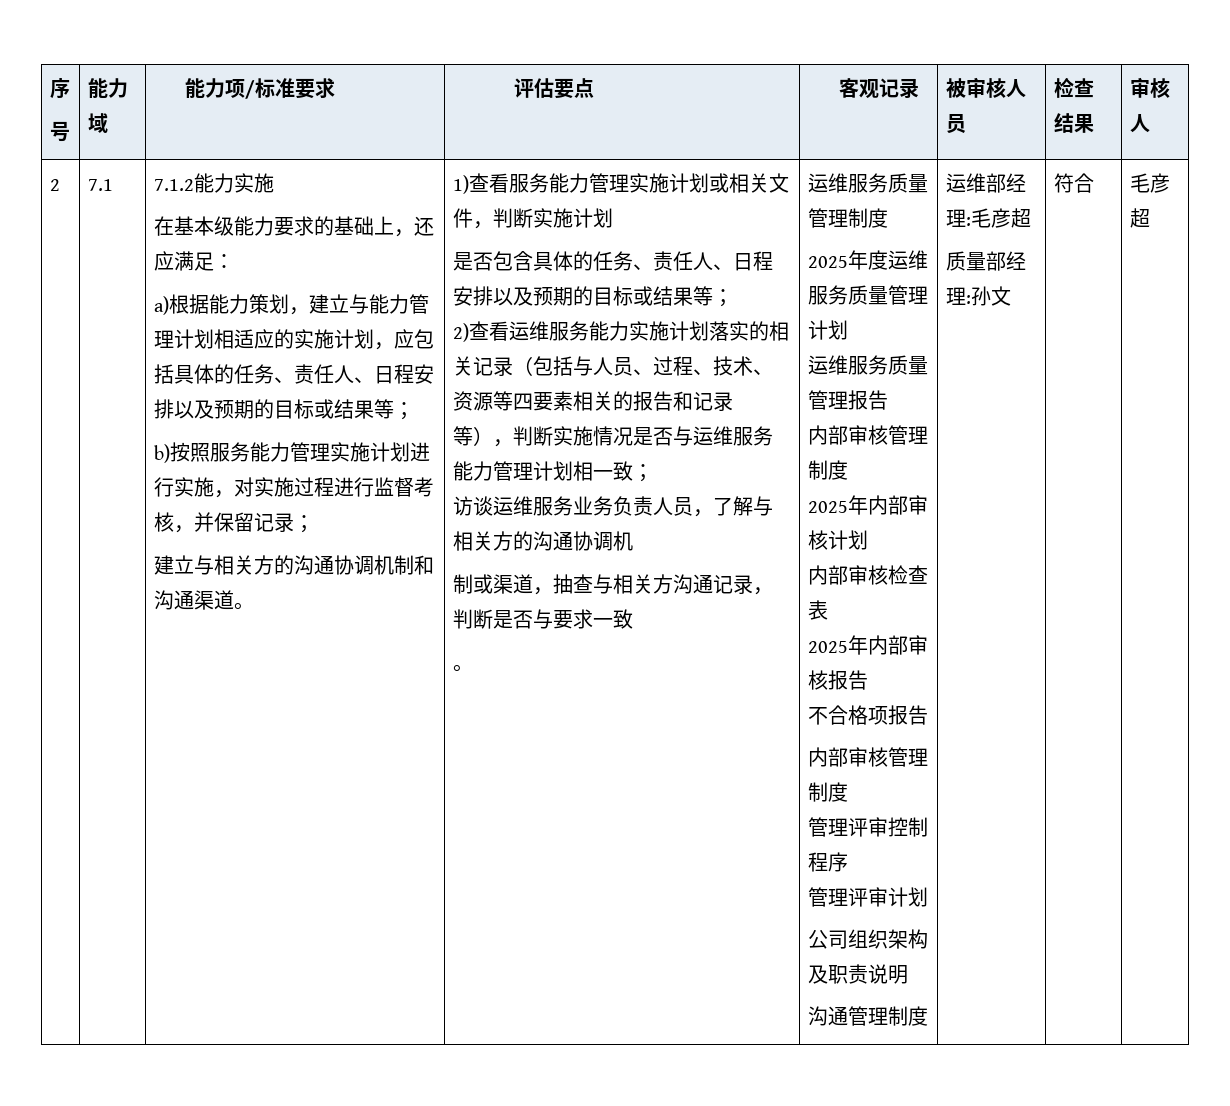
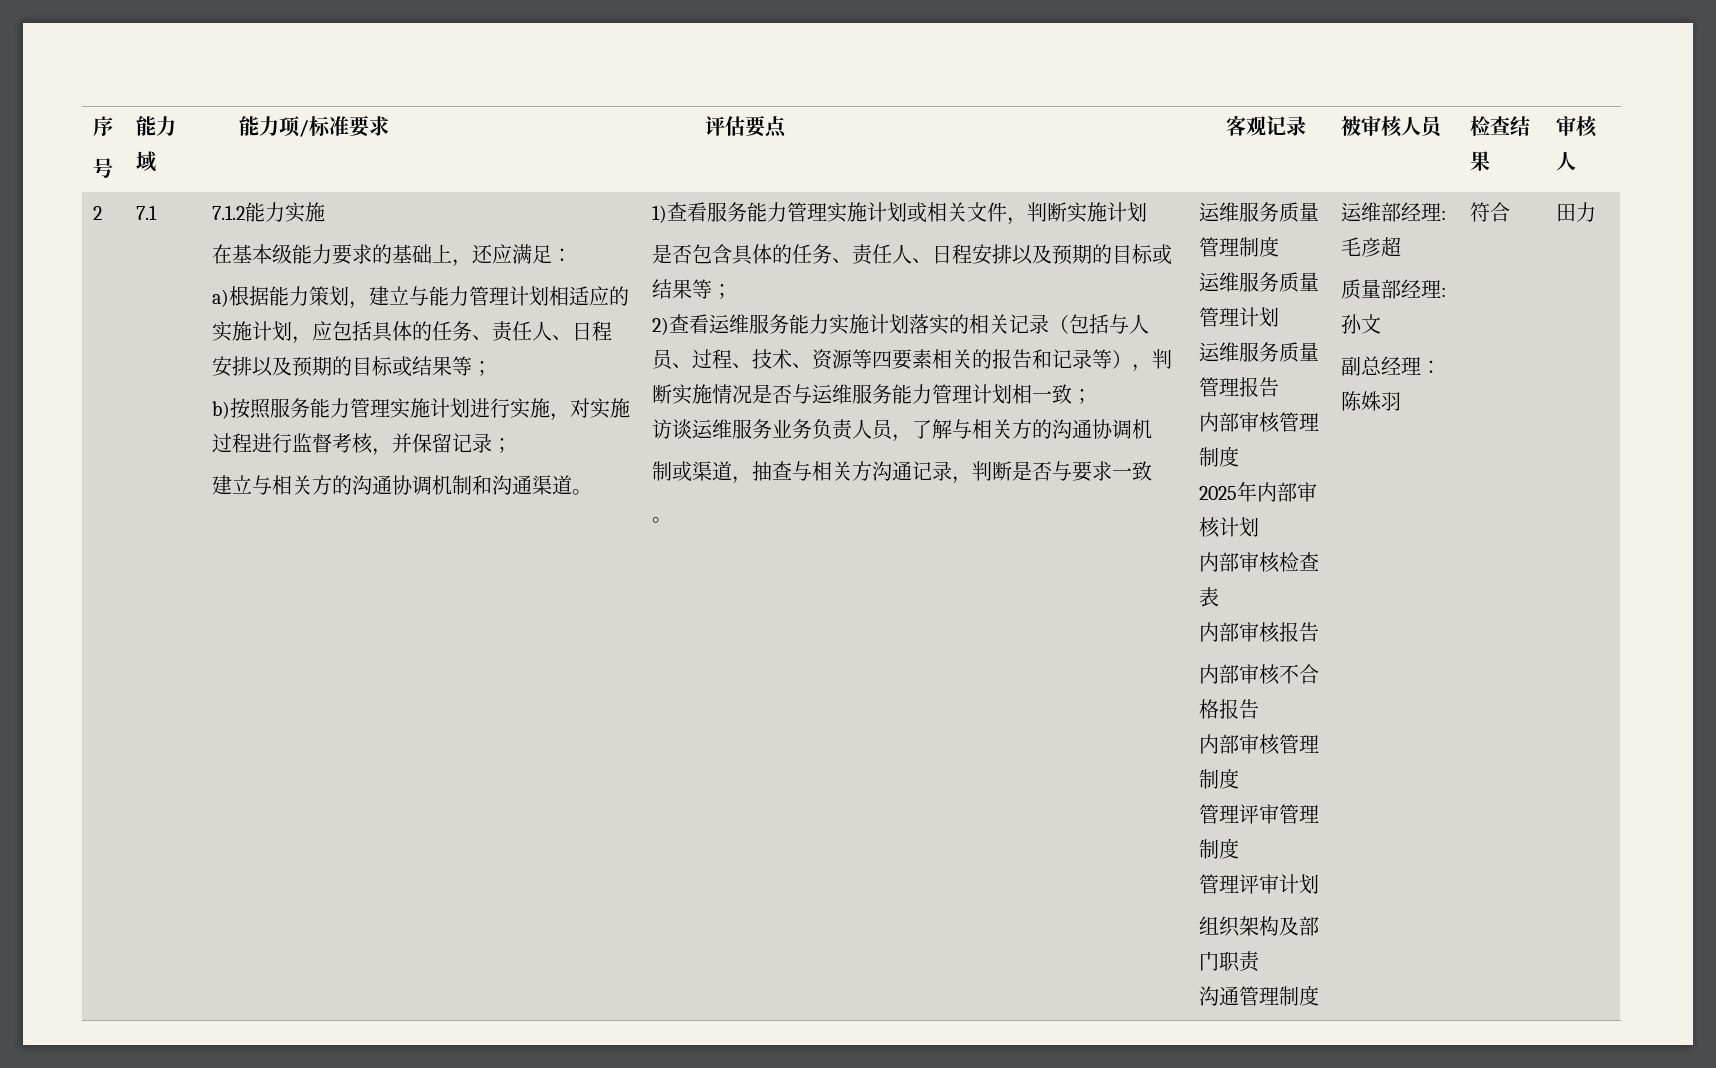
[807,250,888,270] 2025年度 -> (1280, 246) none
[807,635,868,655] 2025年 -> (1220, 597) none
[807,705,888,725] 不合格项 -> [1199,664,1320,685] [1199,699,1220,719] 内部审核不合格
[887,817,928,837] [807,852,848,872] 控制程序 -> [1279,804,1320,824] [1199,838,1240,859] 管理制度
[807,929,848,949] 公司 -> (1320, 884) none
(828, 974) none -> [1299,916,1320,936] [1199,951,1220,971] 部门
[867,964,908,984] 说明 -> (1261, 961) none
(1011, 296) none -> [1341,356,1442,376] [1341,391,1402,411] // 副总经理：陈姝羽
[1129,173,1170,193] [1129,208,1150,228] 毛彦超 -> [1556,202,1597,222] 田力

